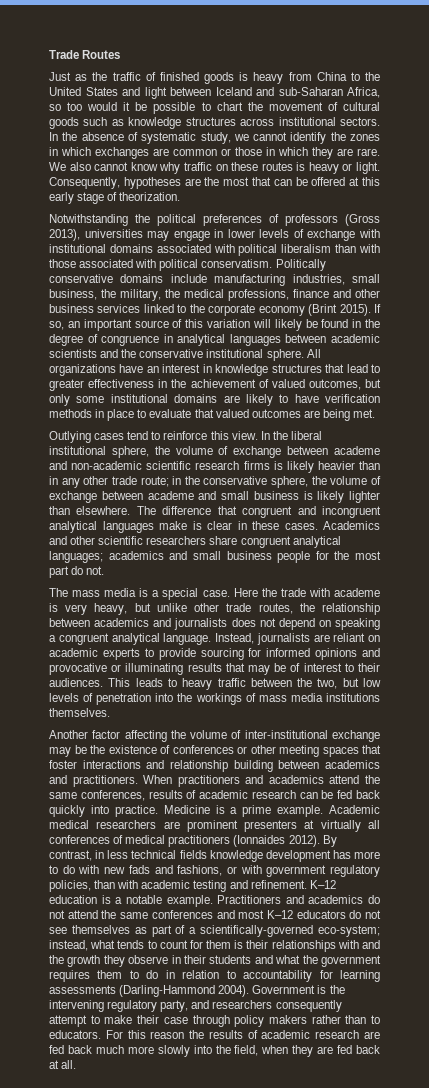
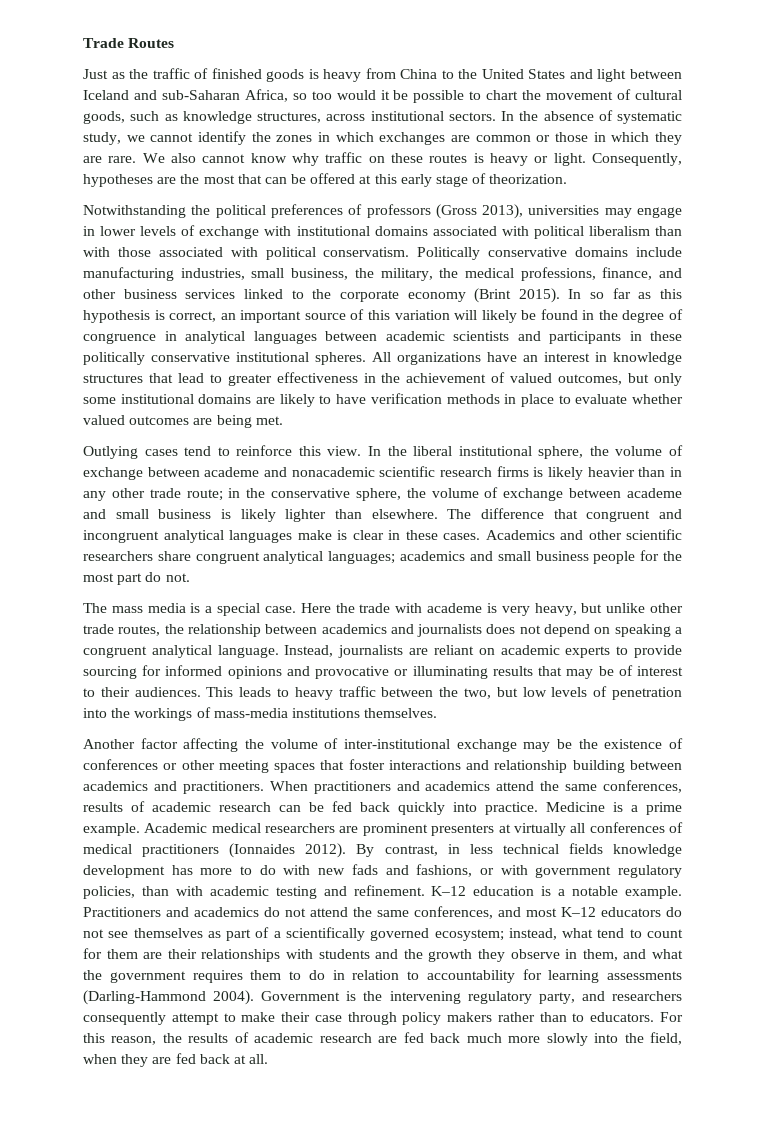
[49,117,79,129] goods -> [83,111,125,124] goods,
[185,117,236,126] structures -> [257,112,321,123] structures,
[293,289,329,298] finance -> [602,267,653,280] finance,
[373,304,381,313] [49,321,64,330] If so, -> [568,288,682,299] [83,310,217,323] In so far as this hypothesis is correct,
[121,349,137,358] the -> [549,331,682,344] [83,352,145,365] participants in these politically
[266,349,304,361] sphere. -> [315,352,366,365] spheres.
[194,409,214,418] that -> [632,394,683,404] whether
[71,461,143,470] non-academic -> [291,467,375,477] nonacademic
[258,693,323,702] mass media -> [213,708,288,718] mass-media
[151,910,213,919] conferences -> [414,906,493,919] conferences,
[200,925,380,937] scientifically-governed eco-system; -> [285,927,504,941] scientifically governed ecosystem;
[117,940,145,949] tends -> [597,928,625,938] tend
[234,940,244,949] is -> [143,952,163,959] are
(359, 944) none -> [318,949,370,959] students
[184,955,252,964] their students -> [582,949,618,961] them,
[150,1031,185,1039] reason -> [111,1036,157,1045] reason,

